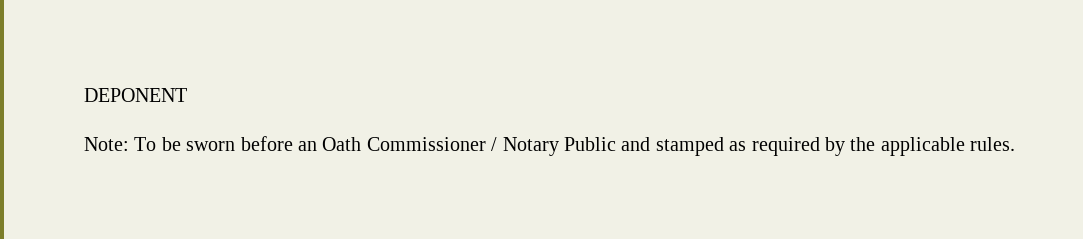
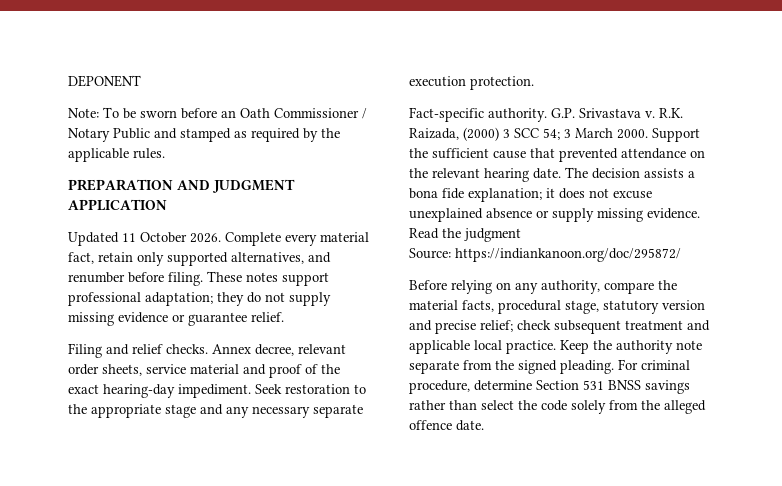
(1016, 144) none -> [68,179,295,193] [68,199,167,211] [68,232,369,246] [68,252,331,266] [68,271,329,286] [68,292,331,306] [68,312,284,326] [68,343,346,358] [68,364,340,378] [68,384,366,398] [68,404,363,418] [409,76,534,90] [409,107,683,122] [409,127,700,142] [409,148,705,162] [409,167,695,182] [409,188,652,202] [409,208,700,222] [409,228,521,242] [409,248,681,262] [409,280,677,294] [409,300,705,314] [409,320,710,334] [409,340,702,354] [409,359,690,374] [409,380,690,394] [409,400,706,414] [409,420,484,431] // PREPARATION AND JUDGMENT APPLICATION // Updated 11 October 2026. Complete every material fact, retain only supported alternatives, and renumber before filing. These notes support professional adaptation; they do not supply missing evidence or guarantee relief. // Filing and relief checks. Annex decree, relevant order sheets, service material and proof of the exact hearing-day impediment. Seek restoration to the appropriate stage and any necessary separate execution protection. // Fact-specific authority. G.P. Srivastava v. R.K. Raizada, (2000) 3 SCC 54; 3 March 2000. Support the sufficient cause that prevented attendance on the relevant hearing date. The decision assists a bona fide explanation; it does not excuse unexplained absence or supply missing evidence. Read the judgment // Source: https://indiankanoon.org/doc/295872/ // Before relying on any authority, compare the material facts, procedural stage, statutory version and precise relief; check subsequent treatment and applicable local practice. Keep the authority note separate from the signed pleading. For criminal procedure, determine Section 531 BNSS savings rather than select the code solely from the alleged offence date.

